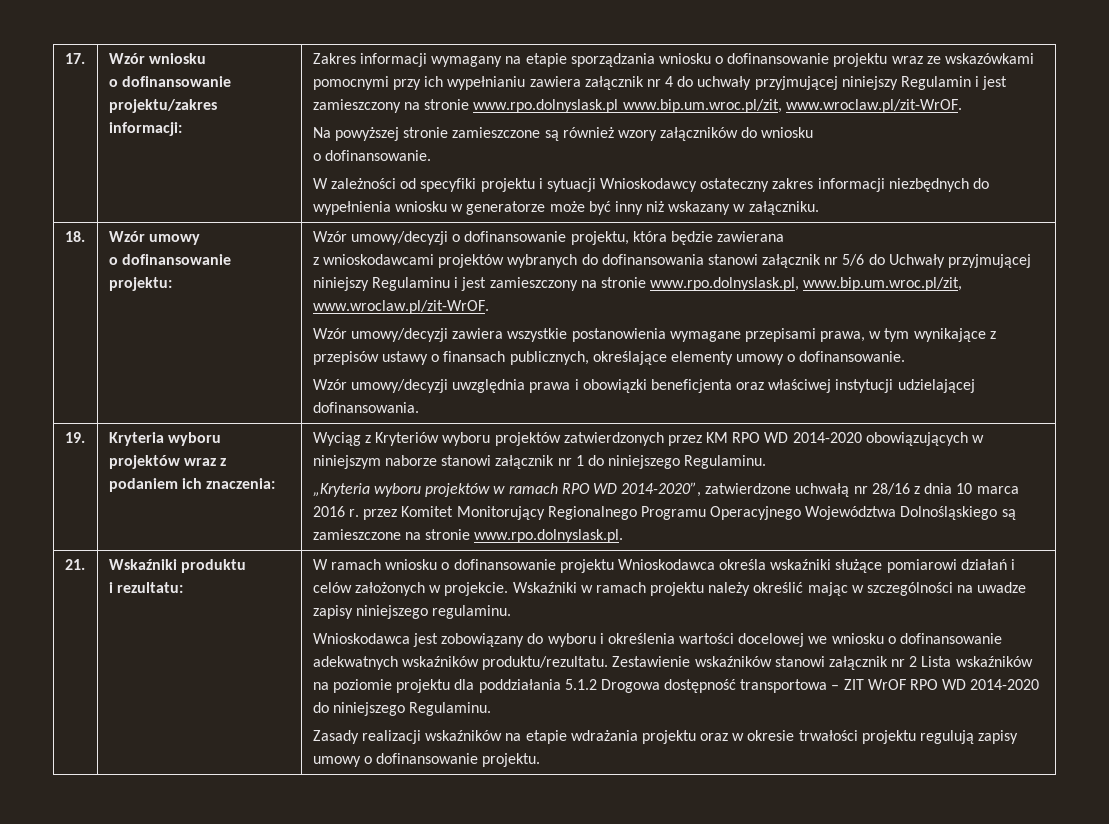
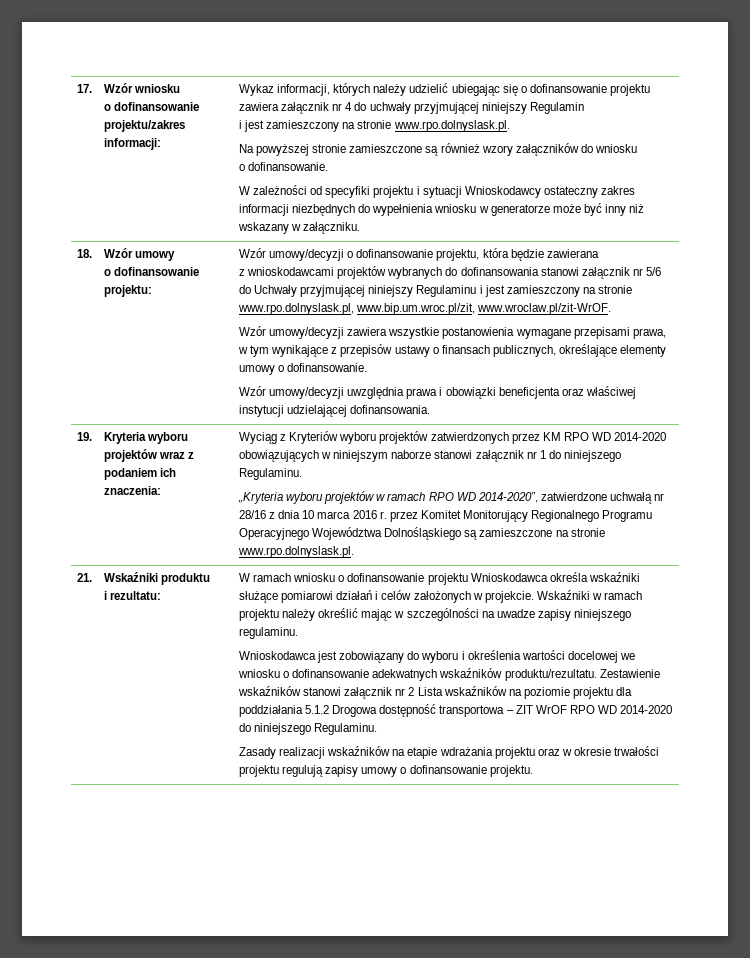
[312,53,1034,67] [312,76,526,90] Zakres informacji wymagany na etapie sporządzania wniosku o dofinansowanie projektu wraz ze wskazówkami pomocnymi przy ich wypełnianiu -> [238,83,650,96] Wykaz informacji, których należy udzielić ubiegając się o dofinansowanie projektu
[975,76,1008,90] [312,99,962,113] i jest zamieszczony na stronie www.rpo.dolnyslask.pl www.bip.um.wroc.pl/zit, www.wroclaw.pl/zit-WrOF. -> [238,120,510,132] // i jest zamieszczony na stronie www.rpo.dolnyslask.pl.

